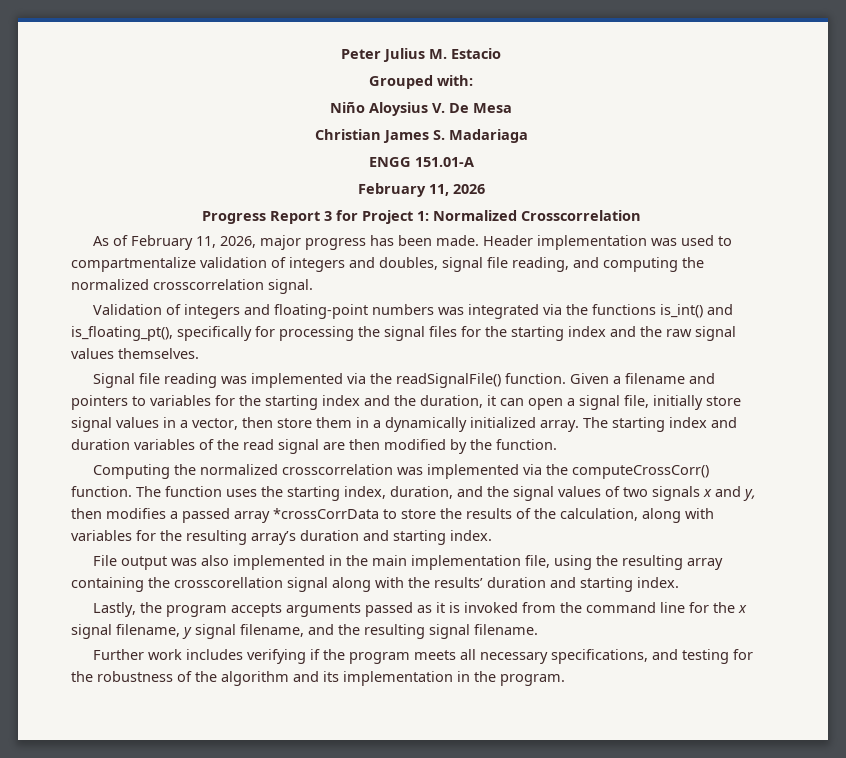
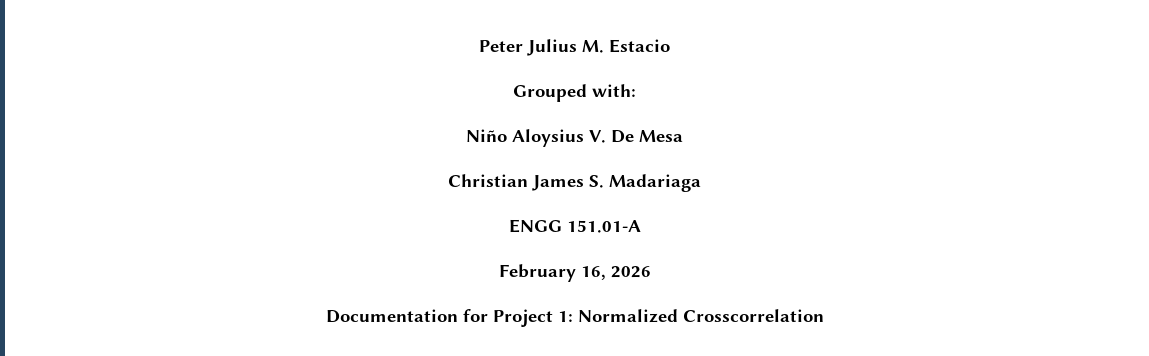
[428,184,449,196] 11, -> [580,266,606,280] 16,
[201,211,332,224] Progress Report 3 -> [325,309,458,323] Documentation
[92,235,732,250] [71,257,704,272] [71,279,313,294] [92,304,733,319] [71,326,736,341] [71,348,199,359] [92,373,715,388] [71,395,741,410] [71,417,737,432] [71,439,557,454] [92,464,709,479] [71,486,756,501] [71,508,714,523] [71,530,492,545] [92,555,723,570] [71,577,679,592] [92,602,747,617] [71,624,538,639] [92,649,753,664] [71,671,565,686] // As of February 11, 2026, major progress has been made. Header implementation was used to compartmentalize validation of integers and doubles, signal file reading, and computing the normalized crosscorrelation signal. // Validation of integers and floating-point numbers was integrated via the functions is_int() and is_floating_pt(), specifically for processing the signal files for the starting index and the raw signal values themselves. // Signal file reading was implemented via the readSignalFile() function. Given a filename and pointers to variables for the starting index and the duration, it can open a signal file, initially store signal values in a vector, then store them in a dynamically initialized array. The starting index and duration variables of the read signal are then modified by the function. // Computing the normalized crosscorrelation was implemented via the computeCrossCorr() function. The function uses the starting index, duration, and the signal values of two signals x and y, then modifies a passed array *crossCorrData to store the results of the calculation, along with variables for the resulting array’s duration and starting index. // File output was also implemented in the main implementation file, using the resulting array containing the crosscorellation signal along with the results’ duration and starting index. // Lastly, the program accepts arguments passed as it is invoked from the command line for the x signal filename, y signal filename, and the resulting signal filename. // Further work includes verifying if the program meets all necessary specifications, and testing for the robustness of the algorithm and its implementation in the program. -> (824, 315) none

